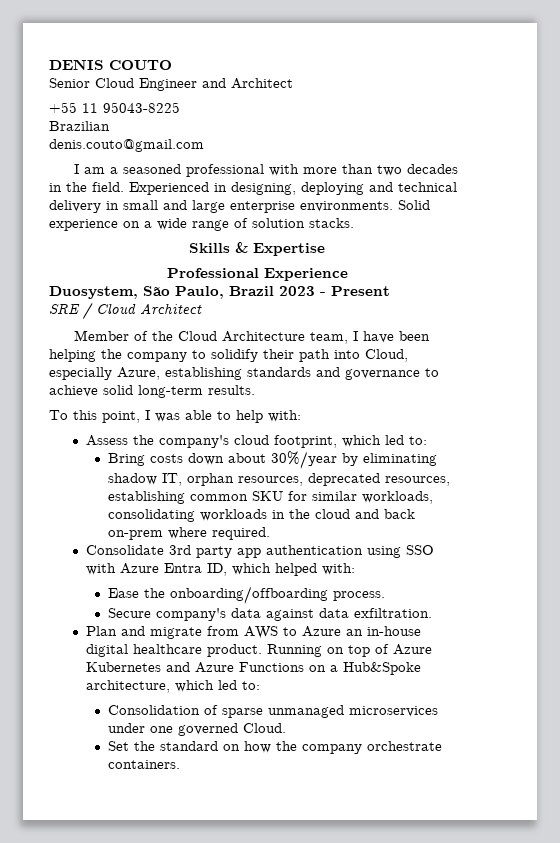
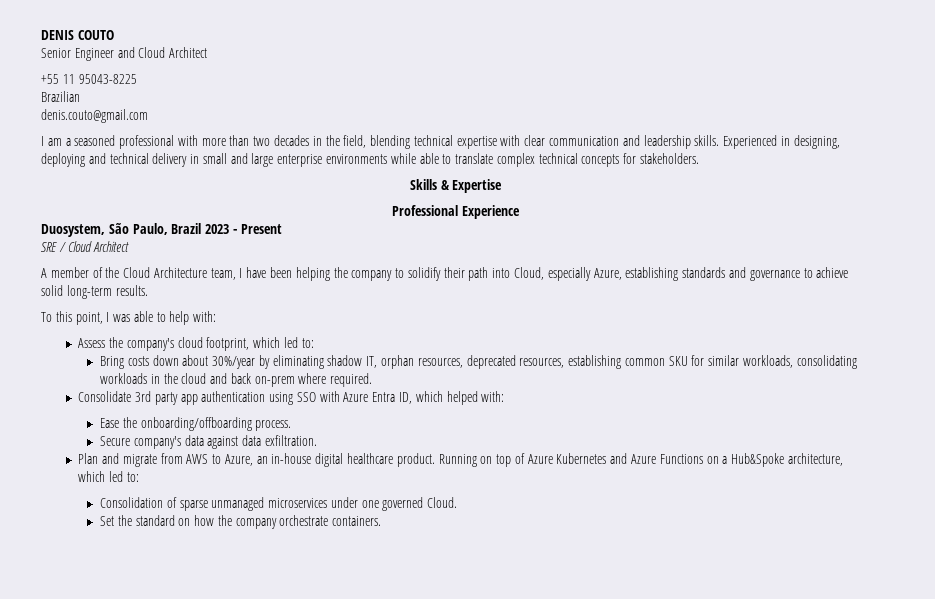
[95,78,134,88] Cloud -> (71, 53) none
(226, 83) none -> [138,47,166,58] Cloud
[92,182,124,192] field. -> [343,135,720,149] field, blending technical expertise with clear communication and leadership skills.
[300,200,430,212] [49,218,354,231] environments. Solid experience on a wide range of solution stacks. -> [326,153,700,167] environments while able to translate complex technical concepts for stakeholders.
[73,330,129,341] Member -> [41,267,89,278] A member
[302,626,342,637] Azure -> [224,454,253,466] Azure,

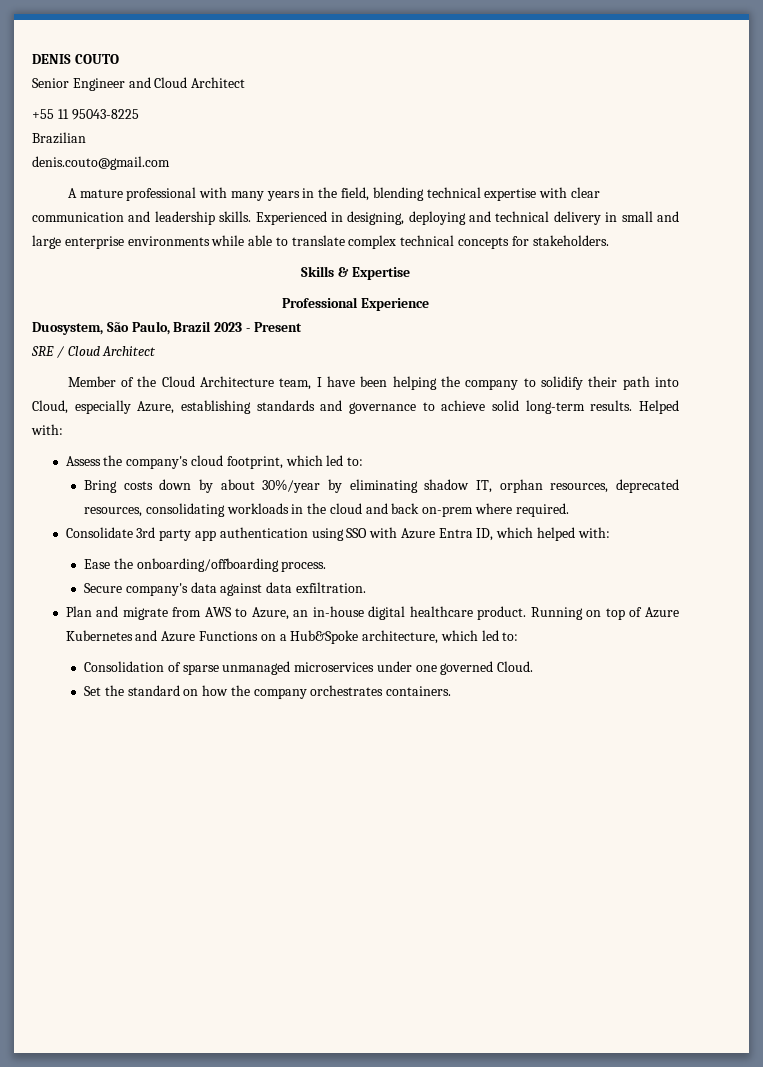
[41,135,310,149] I am a seasoned professional with more than two decades -> [67,187,300,201] A mature professional with many years
[41,267,89,278] A member -> [67,376,116,387] Member
[41,311,190,325] // To this point, I was able to help -> [639,400,679,414] Helped
(179, 360) none -> [198,479,213,493] by
[568,355,794,369] establishing common SKU for similar workloads, -> (142, 512) none
[279,515,329,526] orchestrate -> [310,685,384,696] orchestrates

